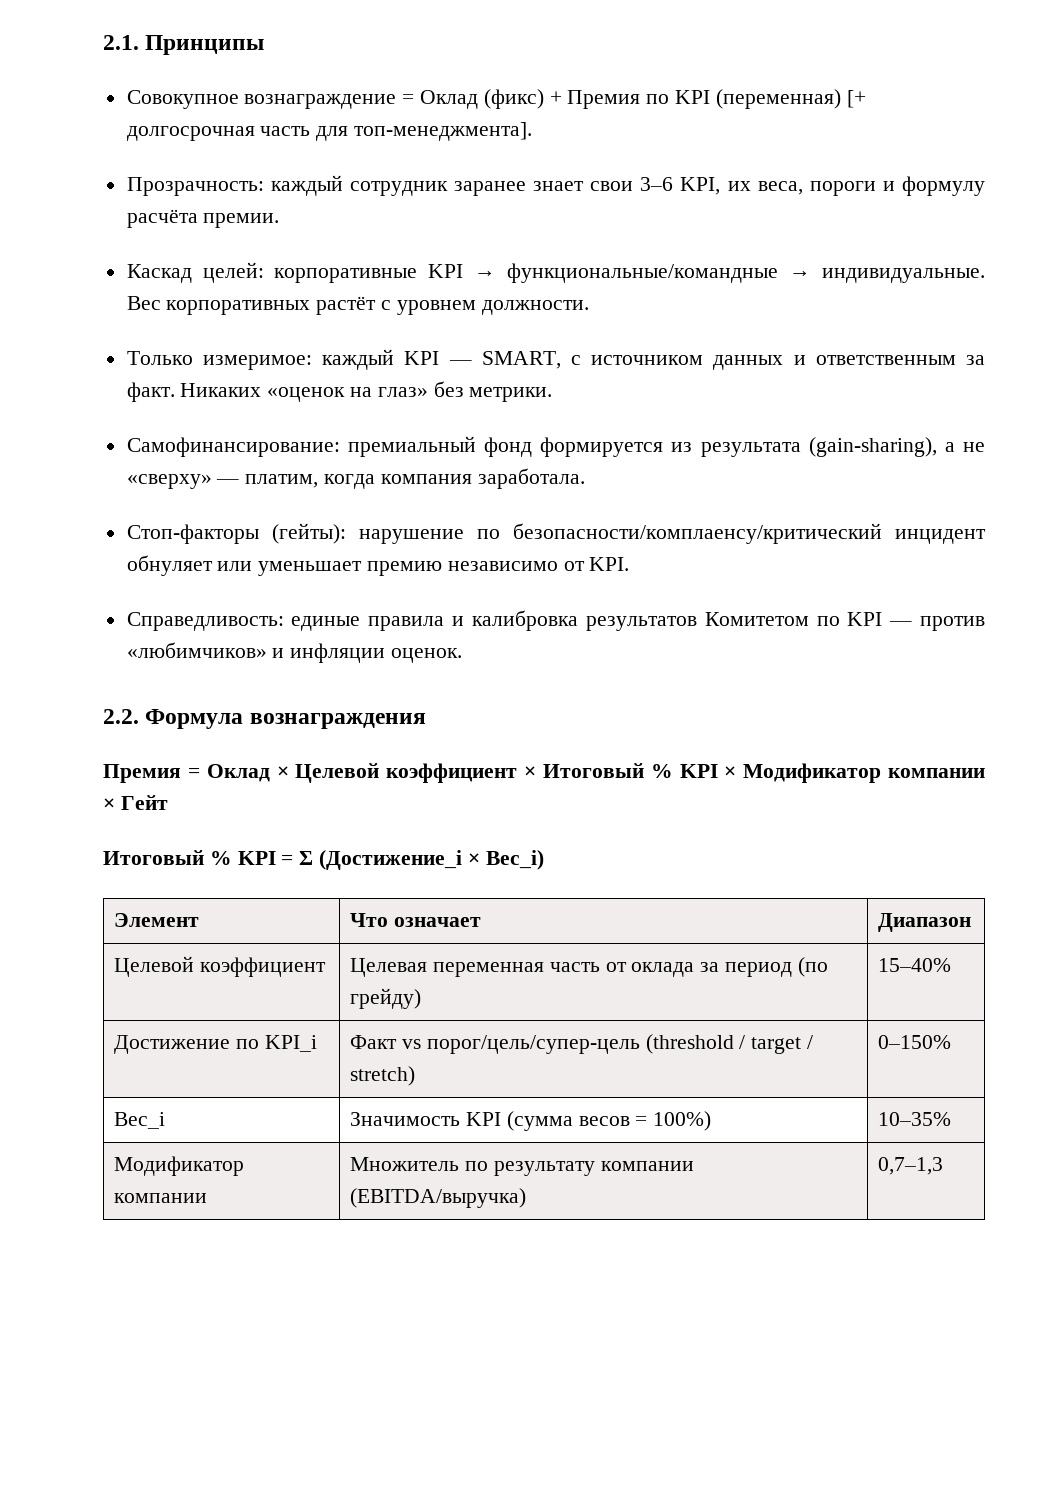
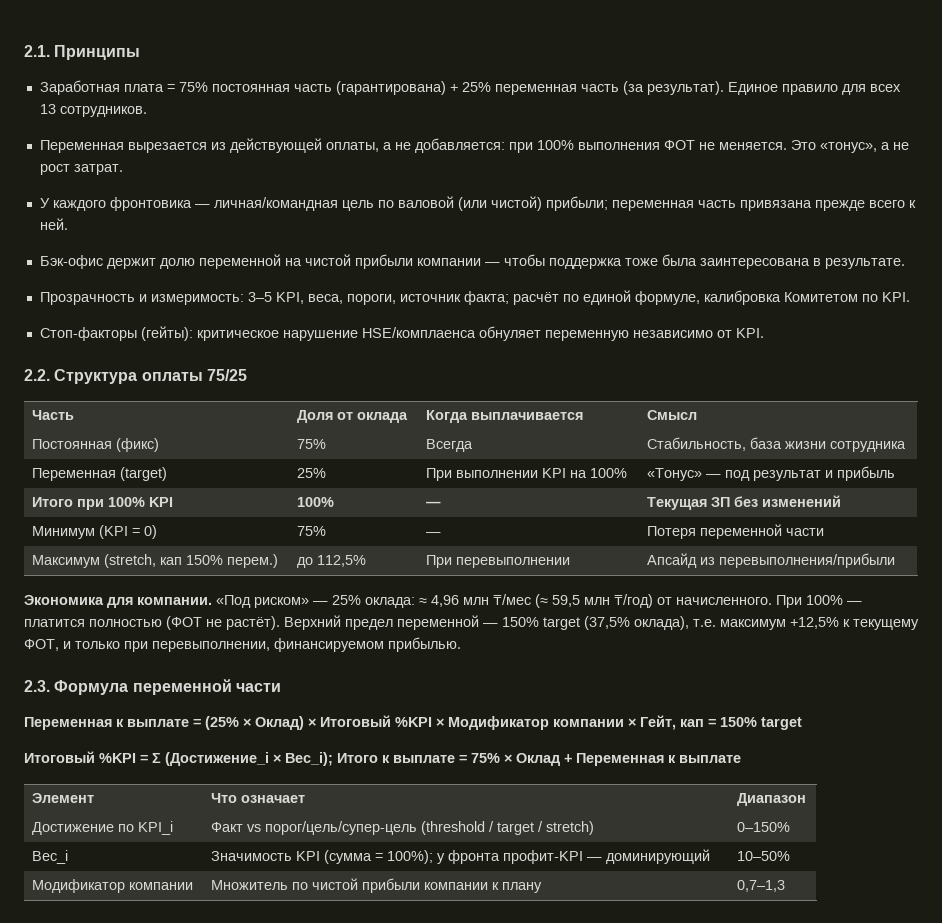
[126,89,866,109] [126,122,533,141] [126,175,985,196] [126,209,280,228] [126,262,985,283] [126,296,589,315] [126,349,985,370] [126,381,553,402] [126,436,986,457] [126,468,585,489] [126,523,987,544] [126,555,630,576] [126,610,986,631] [126,642,463,663] [103,709,426,729] [103,763,986,783] [103,795,168,810] [103,850,276,865] Совокупное вознаграждение = Оклад (фикс) + Премия по KPI (переменная) [+ долгосрочная часть для топ-менеджмента]. // Прозрачность: каждый сотрудник заранее знает свои 3–6 KPI, их веса, пороги и формулу расчёта премии. // Каскад целей: корпоративные KPI → функциональные/командные → индивидуальные. Вес корпоративных растёт с уровнем должности. // Только измеримое: каждый KPI — SMART, с источником данных и ответственным за факт. Никаких «оценок на глаз» без метрики. // Самофинансирование: премиальный фонд формируется из результата (gain-sharing), а не «сверху» — платим, когда компания заработала. // Стоп-факторы (гейты): нарушение по безопасности/комплаенсу/критический инцидент обнуляет или уменьшает премию независимо от KPI. // Справедливость: единые правила и калибровка результатов Комитетом по KPI — против «любимчиков» и инфляции оценок. // 2.2. Формула вознаграждения // Премия = Оклад × Целевой коэффициент × Итоговый % KPI × Модификатор компании × Гейт // Итоговый % KPI -> [39,80,901,95] [39,104,147,117] [39,138,909,153] [39,164,123,175] [39,196,916,211] [39,218,68,230] [39,254,905,269] [39,290,910,305] [39,326,764,341] [24,369,247,384] [32,410,75,420] [297,410,409,423] [426,410,584,423] [647,410,698,420] [32,438,160,452] [297,439,327,449] [426,439,474,452] [647,437,907,452] [32,467,168,481] [297,468,327,478] [426,468,628,481] [647,466,896,481] [32,497,174,510] [297,497,335,507] [426,501,442,507] [647,495,842,510] [32,525,158,539] [297,526,327,536] [426,532,442,536] [647,524,825,539] [32,554,279,568] [297,555,367,568] [426,555,571,568] [647,553,896,568] [24,594,862,608] [24,615,919,630] [24,637,461,652] [24,679,281,695] [24,715,802,730] [24,751,136,763] Заработная плата = 75% постоянная часть (гарантирована) + 25% переменная часть (за результат). Единое правило для всех 13 сотрудников. // Переменная вырезается из действующей оплаты, а не добавляется: при 100% выполнения ФОТ не меняется. Это «тонус», а не рост затрат. // У каждого фронтовика — личная/командная цель по валовой (или чистой) прибыли; переменная часть привязана прежде всего к ней. // Бэк-офис держит долю переменной на чистой прибыли компании — чтобы поддержка тоже была заинтересована в результате. // Прозрачность и измеримость: 3–5 KPI, веса, пороги, источник факта; расчёт по единой формуле, калибровка Комитетом по KPI. // Стоп-факторы (гейты): критическое нарушение HSE/комплаенса обнуляет переменную независимо от KPI. // 2.2. Структура оплаты 75/25 // Часть | Доля от оклада | Когда выплачивается | Смысл // Постоянная (фикс) | 75% | Всегда | Стабильность, база жизни сотрудника // Переменная (target) | 25% | При выполнении KPI на 100% | «Тонус» — под результат и прибыль // Итого при 100% KPI | 100% | — | Текущая ЗП без изменений // Минимум (KPI = 0) | 75% | — | Потеря переменной части // Максимум (stretch, кап 150% перем.) | до 112,5% | При перевыполнении | Апсайд из перевыполнения/прибыли // Экономика для компании. «Под риском» — 25% оклада: ≈ 4,96 млн ₸/мес (≈ 59,5 млн ₸/год) от начисленного. При 100% — платится полностью (ФОТ не растёт). Верхний предел переменной — 150% target (37,5% оклада), т.е. максимум +12,5% к текущему ФОТ, и только при перевыполнении, финансируемом прибылью. // 2.3. Формула переменной части // Переменная к выплате = (25% × Оклад) × Итоговый %KPI × Модификатор компании × Гейт, кап = 150% target // Итоговый %KPI
[485,850,544,870] [114,913,200,927] [350,913,482,927] [878,913,972,932] [114,956,327,977] [350,957,828,977] [350,988,422,1009] [878,958,952,972] Вес_i) // Элемент | Что означает | Диапазон // Целевой коэффициент | Целевая переменная часть от оклада за период (по грейду) | 15–40% -> [285,752,741,766] [32,793,95,803] [211,793,306,803] [737,793,807,806] Вес_i); Итого к выплате = 75% × Оклад + Переменная к выплате // Элемент | Что означает | Диапазон
[578,1111,712,1131] [878,1112,952,1126] весов = 100%) | 10–35% -> [375,849,711,864] [737,851,791,861] = 100%); у фронта профит-KPI — доминирующий | 10–50%
[493,1161,694,1176] [350,1188,527,1208] результату компании (EBITDA/выручка) -> [312,878,543,893] чистой прибыли компании к плану

